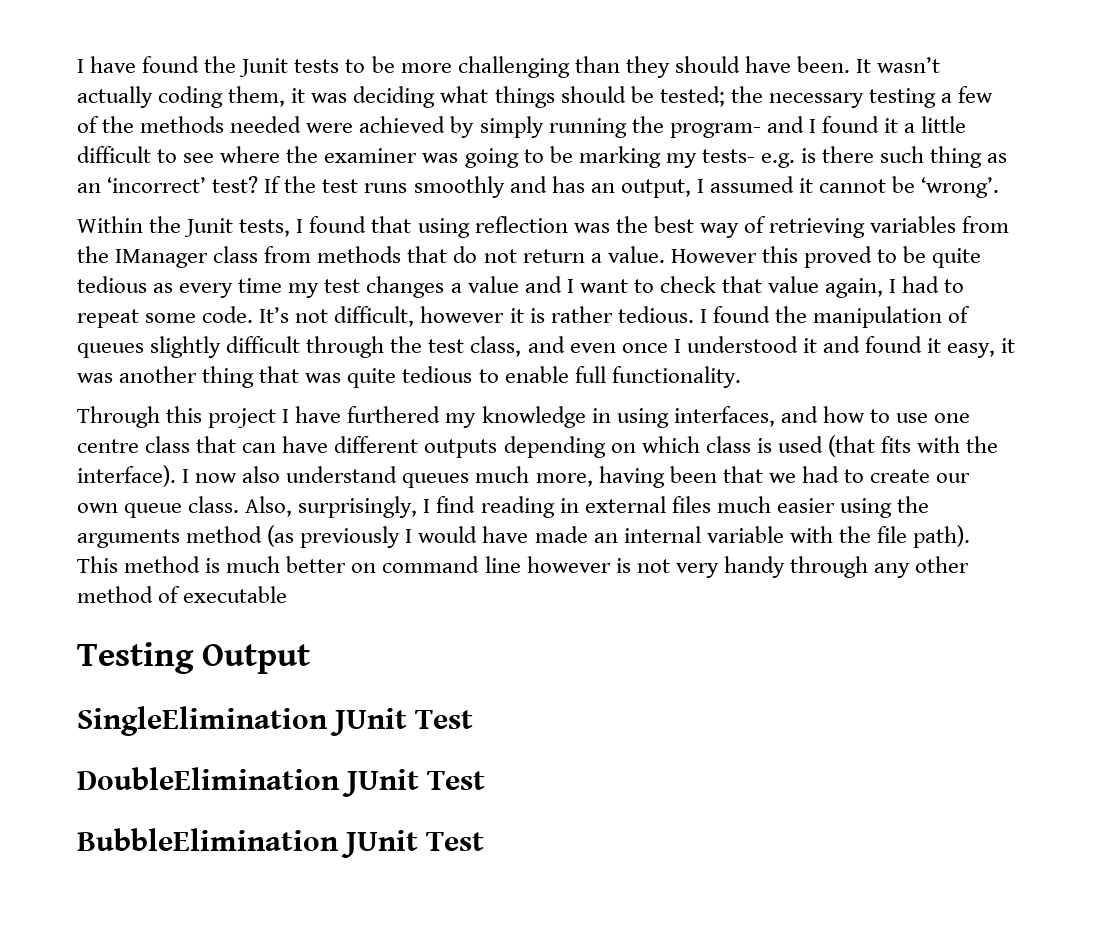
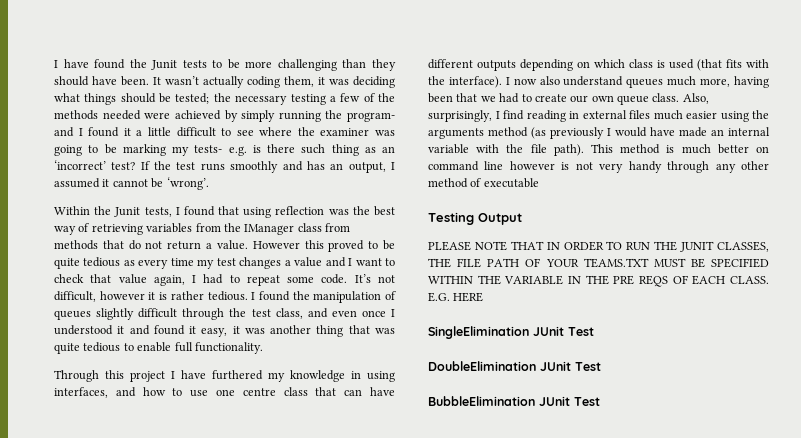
(311, 659) none -> [428,241,769,252] [428,258,769,268] [428,275,769,287] [428,292,484,302] // PLEASE NOTE THAT IN ORDER TO RUN THE JUNIT CLASSES, THE FILE PATH OF YOUR TEAMS.TXT MUST BE SPECIFIED WITHIN THE VARIABLE IN THE PRE REQS OF EACH CLASS. E.G. HERE

